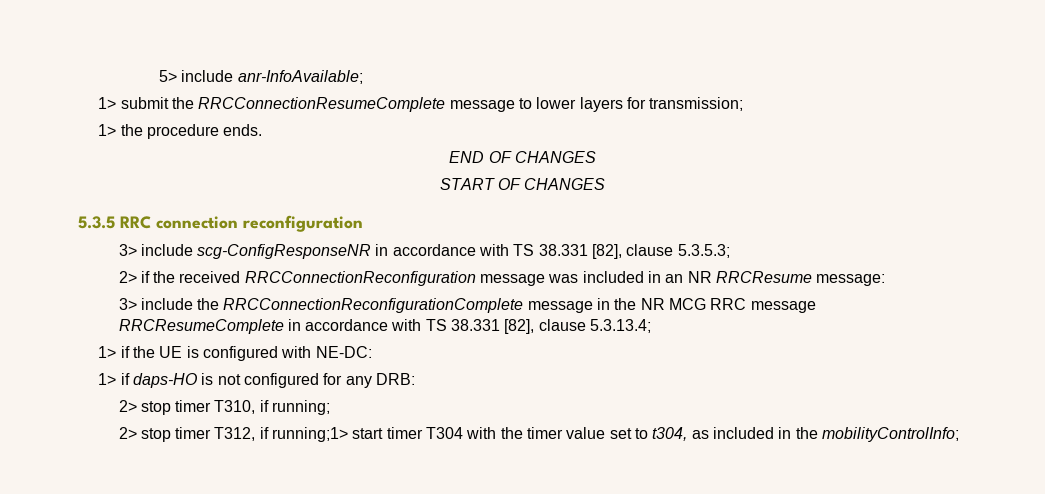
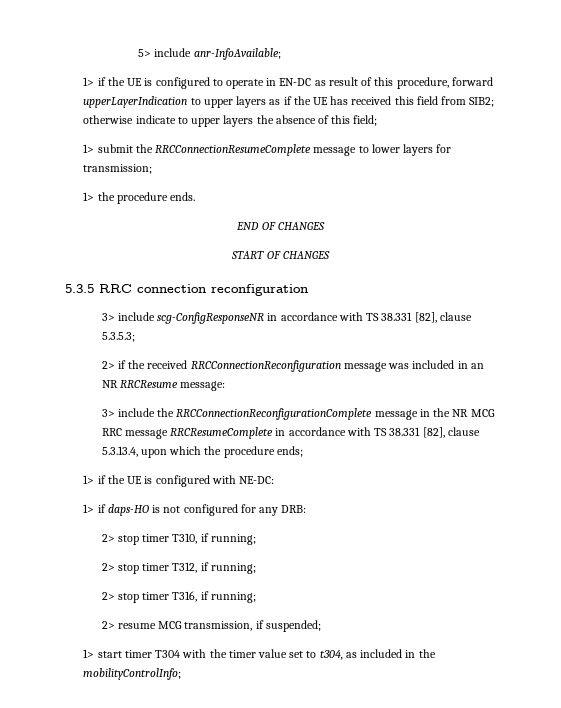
(363, 77) none -> [83,77,493,89] [83,96,495,108] [83,115,378,127] // 1> if the UE is configured to operate in EN-DC as result of this procedure, forward upperLayerIndication to upper layers as if the UE has received this field from SIB2; otherwise indicate to upper layers the absence of this field;
[590,319,652,333] 5.3.13.4; -> [101,446,303,458] 5.3.13.4, upon which the procedure ends;
[272,427,349,442] running;1> -> [210,563,256,574] [101,591,256,603] [101,620,321,632] [83,649,95,658] running; // 2> stop timer T316, if running; // 2> resume MCG transmission, if suspended; // 1>

